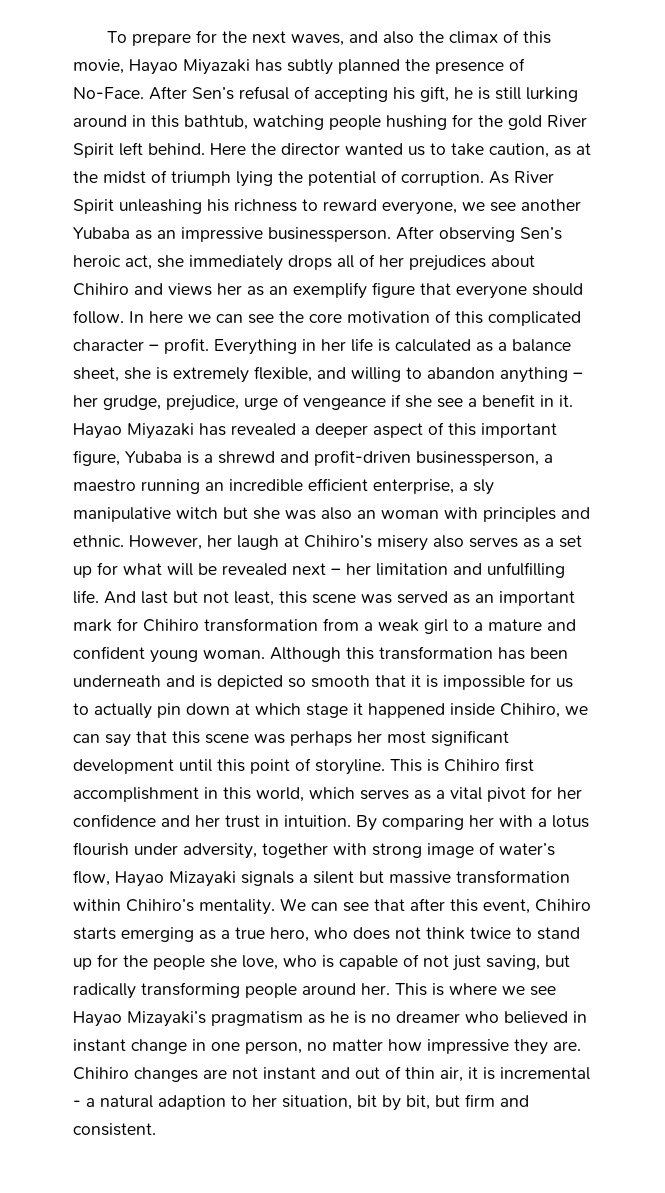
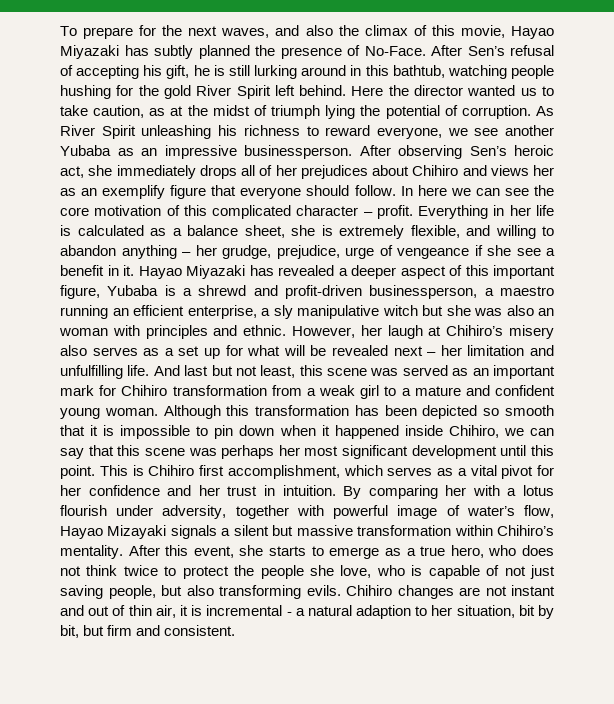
[229,479,303,492] incredible -> (129, 312) none
[73,675,212,688] underneath and is -> (417, 410) none
[530,674,573,688] [73,703,348,719] for us to actually pin down at which stage -> [196,425,316,439] to pin down when
[250,758,385,775] point of storyline. -> [60,465,95,479] point.
[73,787,304,802] accomplishment in this world, -> [227,465,340,479] accomplishment,
[372,843,422,858] strong -> [333,505,389,519] powerful
[280,898,591,914] [73,927,194,942] We can see that after this event, Chihiro starts emerging -> [128,545,380,559] After this event, she starts to emerge
[537,927,580,940] [73,954,118,970] stand up for -> [182,566,229,579] protect
[486,955,570,970] [73,982,556,999] [73,1011,587,1027] [73,1039,581,1055] saving, but radically transforming people around her. This is where we see Hayao Mizayaki’s pragmatism as he is no dreamer who believed in instant change in one person, no matter how impressive they are. -> [60,585,341,599] saving people, but also transforming evils.

